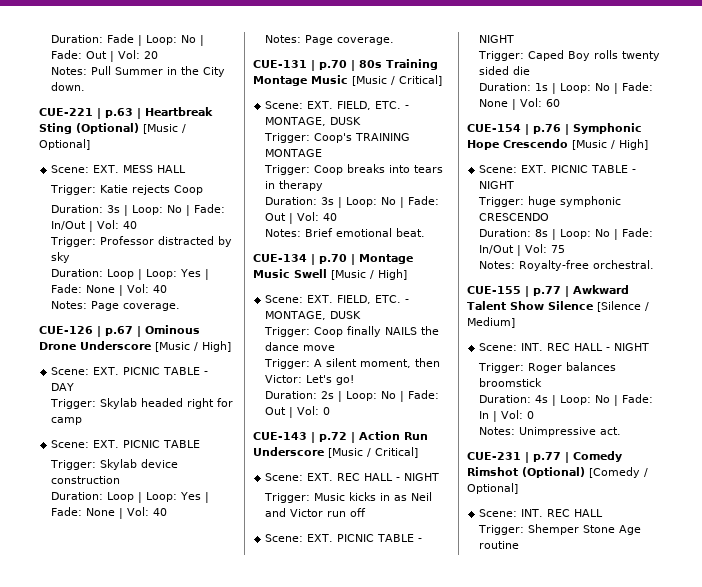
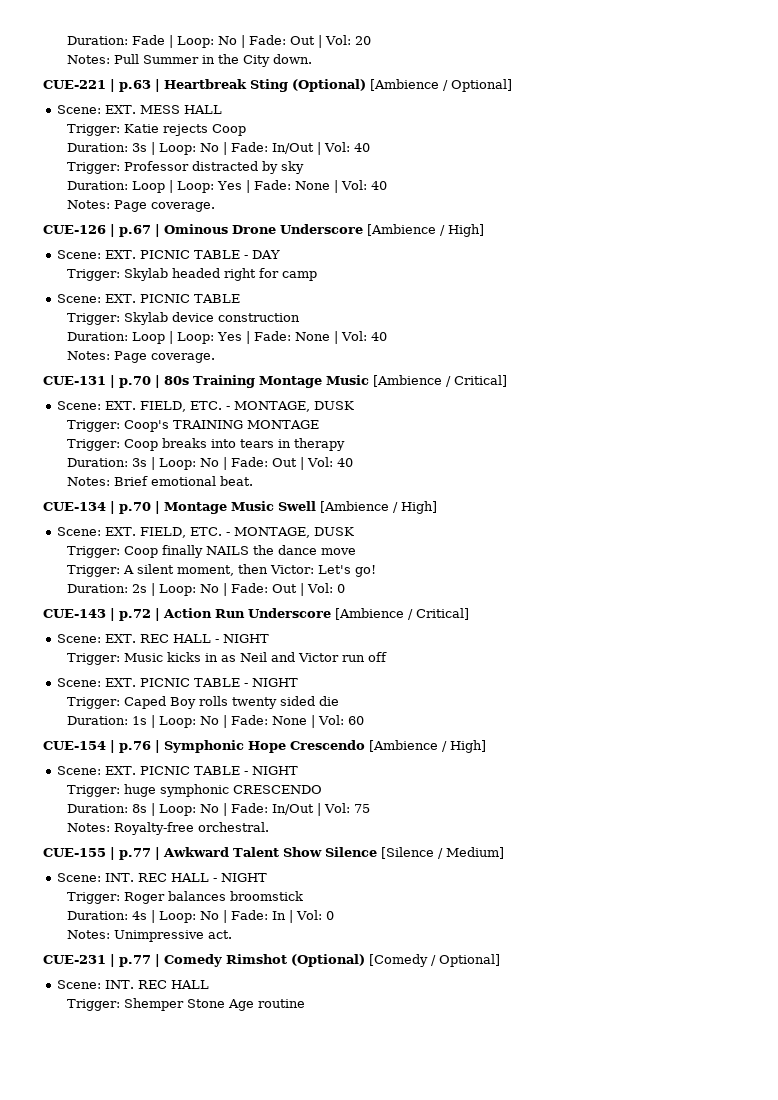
[143,124,178,134] [Music -> [370,79,439,91] [Ambience
[155,342,190,352] [Music -> [367,224,436,236] [Ambience
[352,76,387,86] [Music -> [373,375,442,387] [Ambience
[331,270,366,280] [Music -> [320,501,389,513] [Ambience
[328,448,363,458] [Music -> [335,608,404,620] [Ambience
[572,140,607,150] [Music -> [369,740,438,752] [Ambience

